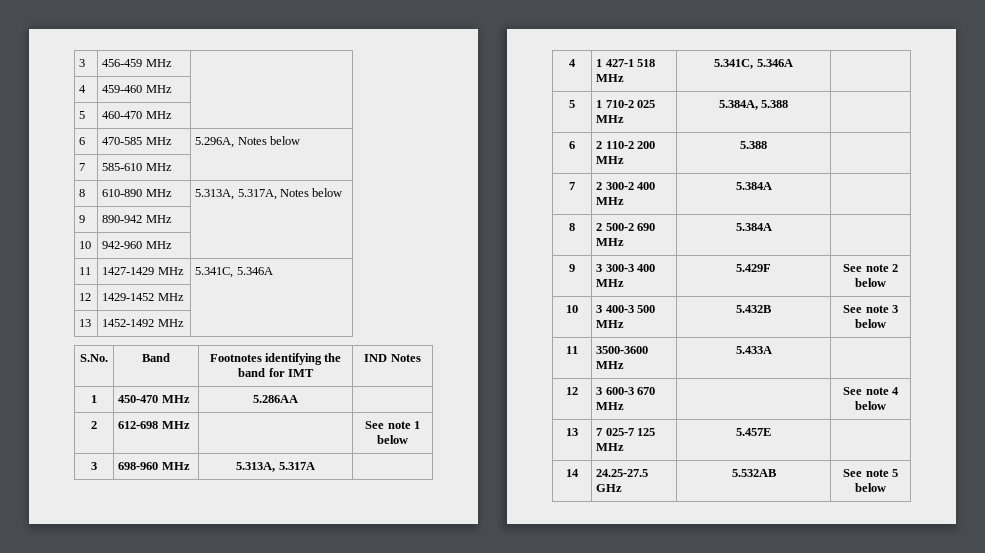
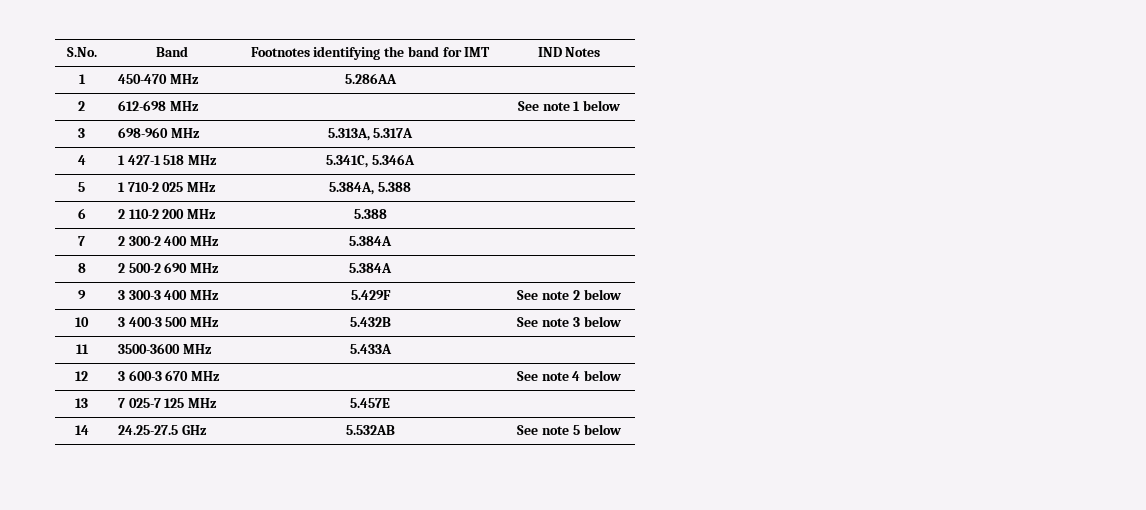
[79,59,86,67] [102,59,172,67] [79,85,87,93] [102,85,172,93] [79,111,86,119] [102,111,172,119] [79,137,86,145] [102,137,172,145] [195,136,300,148] [79,163,86,171] [102,163,172,171] [79,189,86,197] [102,189,172,197] [195,188,343,200] [79,215,86,223] [102,215,172,223] [79,241,92,249] [102,241,172,249] [79,267,92,275] [102,267,184,275] [195,267,273,278] [79,293,92,301] [102,293,184,301] [79,319,92,327] [102,319,184,327] 3 | 456-459 MHz | // 4 | 459-460 MHz | // 5 | 460-470 MHz | // 6 | 470-585 MHz | 5.296A, Notes below // 7 | 585-610 MHz | // 8 | 610-890 MHz | 5.313A, 5.317A, Notes below // 9 | 890-942 MHz | // 10 | 942-960 MHz | // 11 | 1427-1429 MHz | 5.341C, 5.346A // 12 | 1429-1452 MHz | // 13 | 1452-1492 MHz | // -> (66, 52) none

